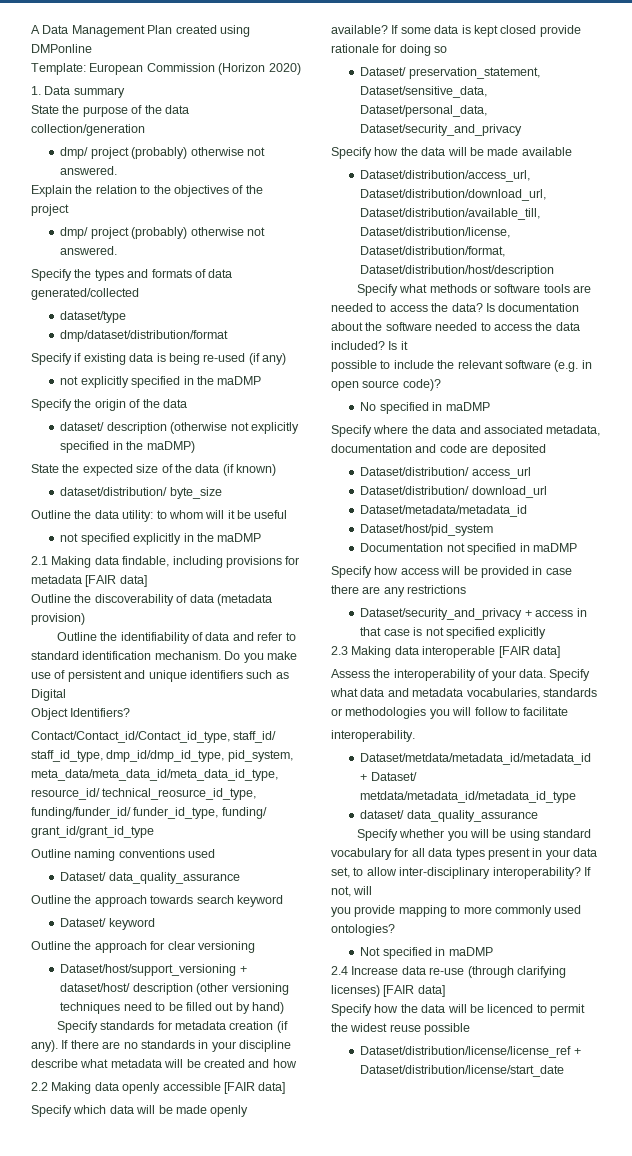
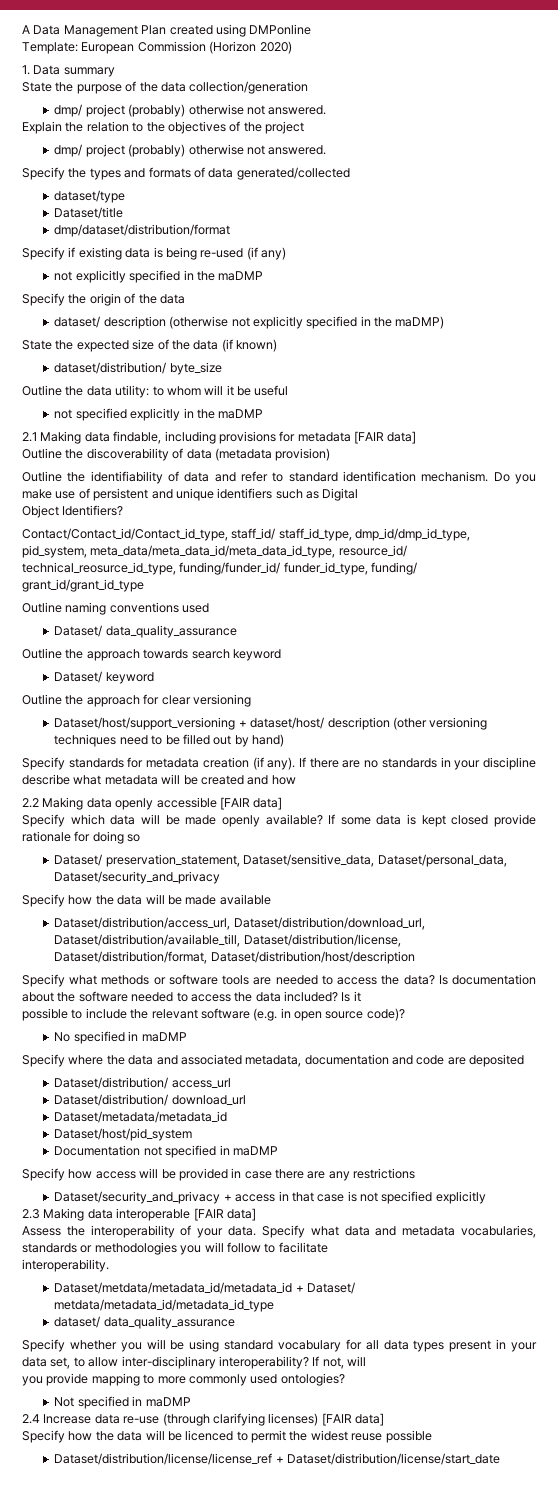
(127, 317) none -> [54,207,124,219] // Dataset/title

